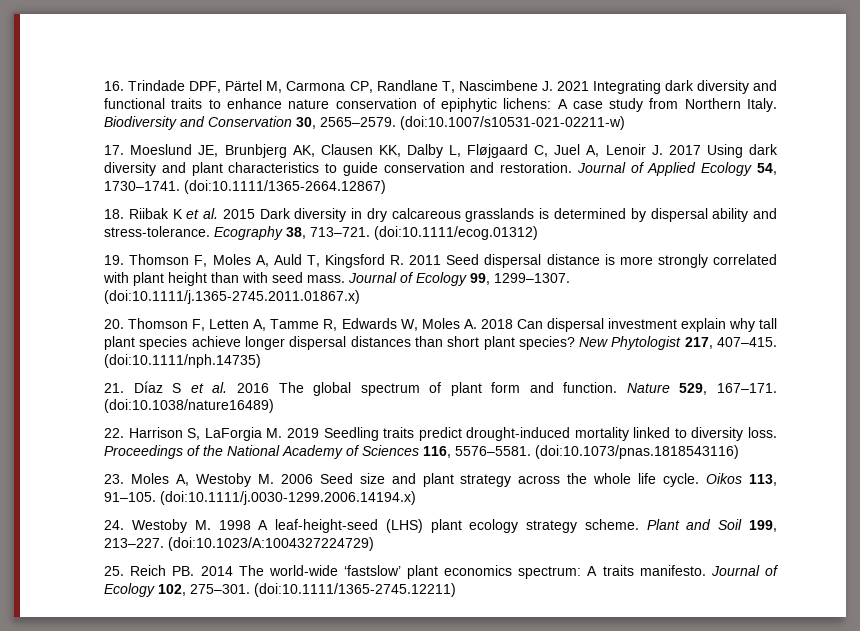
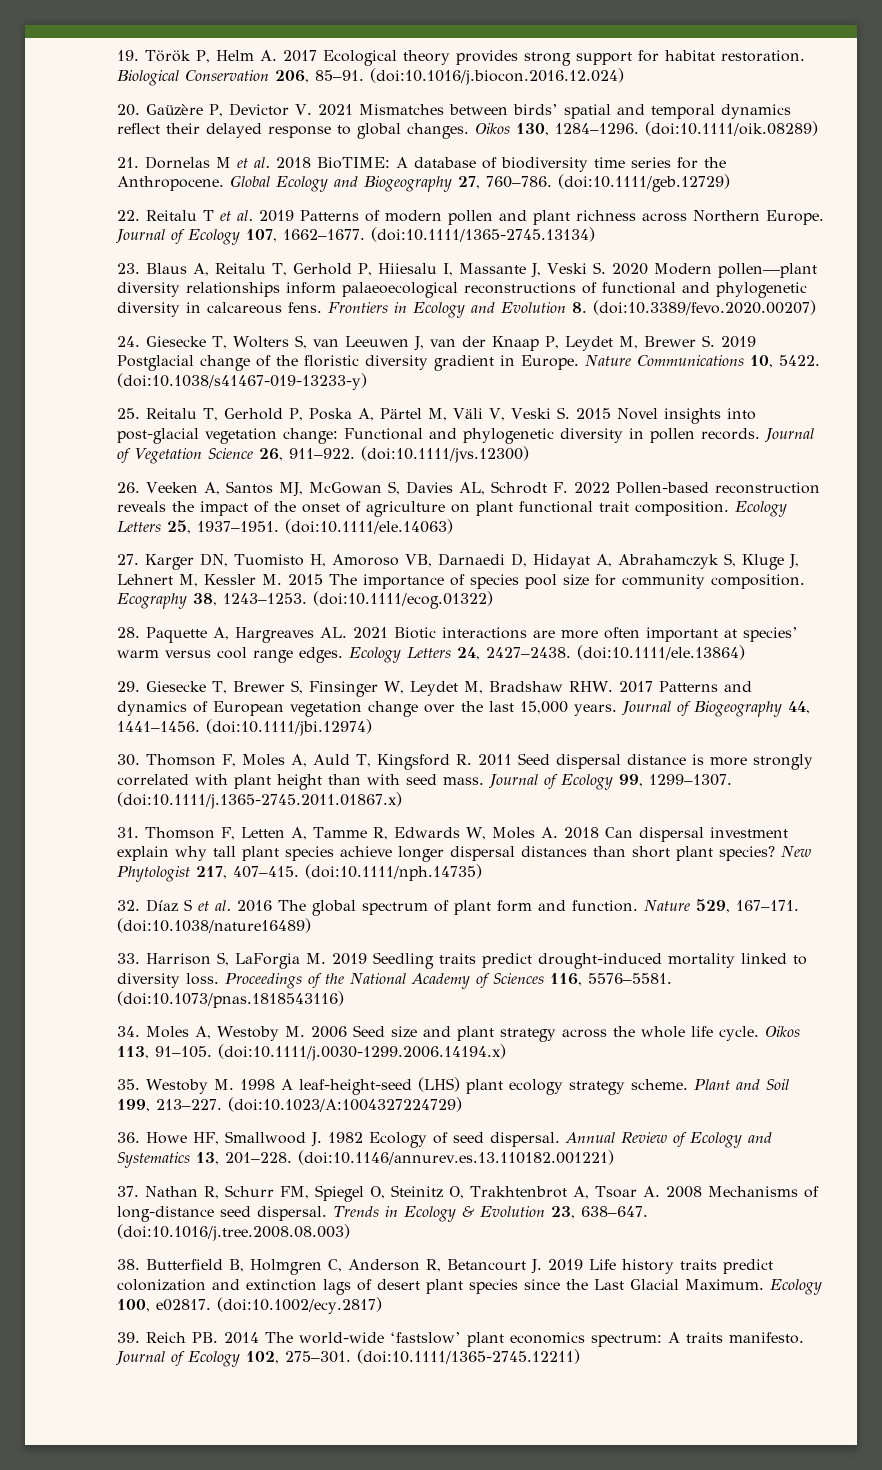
[104,80,777,94] [104,98,777,112] [104,116,626,130] [104,144,779,158] [104,162,777,176] [104,180,387,194] [104,208,778,222] [104,226,539,240] [104,255,125,265] 16. Trindade DPF, Pärtel M, Carmona CP, Randlane T, Nascimbene J. 2021 Integrating dark diversity and functional traits to enhance nature conservation of epiphytic lichens: A case study from Northern Italy. Biodiversity and Conservation 30, 2565–2579. (doi:10.1007/s10531-021-02211-w) // 17. Moeslund JE, Brunbjerg AK, Clausen KK, Dalby L, Fløjgaard C, Juel A, Lenoir J. 2017 Using dark diversity and plant characteristics to guide conservation and restoration. Journal of Applied Ecology 54, 1730–1741. (doi:10.1111/1365-2664.12867) // 18. Riibak K et al. 2015 Dark diversity in dry calcareous grasslands is determined by dispersal ability and stress-tolerance. Ecography 38, 713–721. (doi:10.1111/ecog.01312) // 19. -> [116,50,805,66] [116,68,624,86] [116,103,791,119] [116,121,818,139] [116,156,726,172] [116,174,730,192] [116,210,824,225] [115,227,595,245] [116,262,817,278] [116,282,807,298] [116,300,816,318] [116,335,756,351] [116,355,820,371] [116,373,367,390] [116,407,756,424] [116,428,814,444] [116,446,529,464] [116,481,820,497] [116,501,787,517] [116,519,453,534] [116,553,799,570] [116,574,805,589] [116,591,493,609] [116,627,798,643] [116,645,745,663] [116,680,752,697] [116,701,810,717] [116,719,372,736] [116,754,140,766] 19. Török P, Helm A. 2017 Ecological theory provides strong support for habitat restoration. Biological Conservation 206, 85–91. (doi:10.1016/j.biocon.2016.12.024) // 20. Gaüzère P, Devictor V. 2021 Mismatches between birds’ spatial and temporal dynamics reflect their delayed response to global changes. Oikos 130, 1284–1296. (doi:10.1111/oik.08289) // 21. Dornelas M et al. 2018 BioTIME: A database of biodiversity time series for the Anthropocene. Global Ecology and Biogeography 27, 760–786. (doi:10.1111/geb.12729) // 22. Reitalu T et al. 2019 Patterns of modern pollen and plant richness across Northern Europe. Journal of Ecology 107, 1662–1677. (doi:10.1111/1365-2745.13134) // 23. Blaus A, Reitalu T, Gerhold P, Hiiesalu I, Massante J, Veski S. 2020 Modern pollen—plant diversity relationships inform palaeoecological reconstructions of functional and phylogenetic diversity in calcareous fens. Frontiers in Ecology and Evolution 8. (doi:10.3389/fevo.2020.00207) // 24. Giesecke T, Wolters S, van Leeuwen J, van der Knaap P, Leydet M, Brewer S. 2019 Postglacial change of the floristic diversity gradient in Europe. Nature Communications 10, 5422. (doi:10.1038/s41467-019-13233-y) // 25. Reitalu T, Gerhold P, Poska A, Pärtel M, Väli V, Veski S. 2015 Novel insights into post-glacial vegetation change: Functional and phylogenetic diversity in pollen records. Journal of Vegetation Science 26, 911–922. (doi:10.1111/jvs.12300) // 26. Veeken A, Santos MJ, McGowan S, Davies AL, Schrodt F. 2022 Pollen-based reconstruction reveals the impact of the onset of agriculture on plant functional trait composition. Ecology Letters 25, 1937–1951. (doi:10.1111/ele.14063) // 27. Karger DN, Tuomisto H, Amoroso VB, Darnaedi D, Hidayat A, Abrahamczyk S, Kluge J, Lehnert M, Kessler M. 2015 The importance of species pool size for community composition. Ecography 38, 1243–1253. (doi:10.1111/ecog.01322) // 28. Paquette A, Hargreaves AL. 2021 Biotic interactions are more often important at species’ warm versus cool range edges. Ecology Letters 24, 2427–2438. (doi:10.1111/ele.13864) // 29. Giesecke T, Brewer S, Finsinger W, Leydet M, Bradshaw RHW. 2017 Patterns and dynamics of European vegetation change over the last 15,000 years. Journal of Biogeography 44, 1441–1456. (doi:10.1111/jbi.12974) // 30.
[104,319,125,329] 20. -> [116,827,139,838] 31.
[104,383,125,393] 21. -> [116,900,140,911] 32.
[104,428,125,438] 22. -> [116,953,140,964] 33.
[104,474,125,484] 23. -> [116,1026,140,1037] 34.
[104,520,125,530] 24. -> [116,1079,140,1090] 35.
[104,566,125,576] 25. -> [116,1131,772,1148] [116,1150,614,1168] [116,1185,819,1202] [116,1206,648,1222] [116,1224,350,1241] [116,1259,773,1275] [116,1279,822,1295] [116,1297,382,1314] [116,1332,140,1343] 36. Howe HF, Smallwood J. 1982 Ecology of seed dispersal. Annual Review of Ecology and Systematics 13, 201–228. (doi:10.1146/annurev.es.13.110182.001221) // 37. Nathan R, Schurr FM, Spiegel O, Steinitz O, Trakhtenbrot A, Tsoar A. 2008 Mechanisms of long-distance seed dispersal. Trends in Ecology & Evolution 23, 638–647. (doi:10.1016/j.tree.2008.08.003) // 38. Butterfield B, Holmgren C, Anderson R, Betancourt J. 2019 Life history traits predict colonization and extinction lags of desert plant species since the Last Glacial Maximum. Ecology 100, e02817. (doi:10.1002/ecy.2817) // 39.

